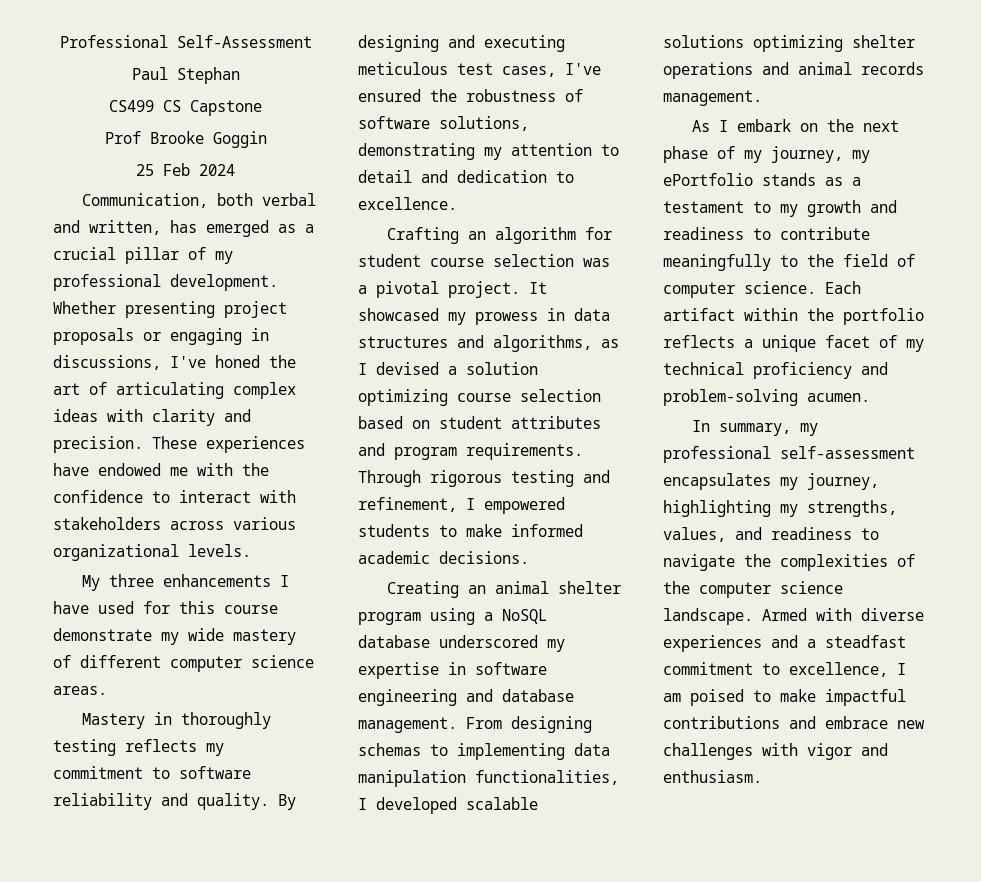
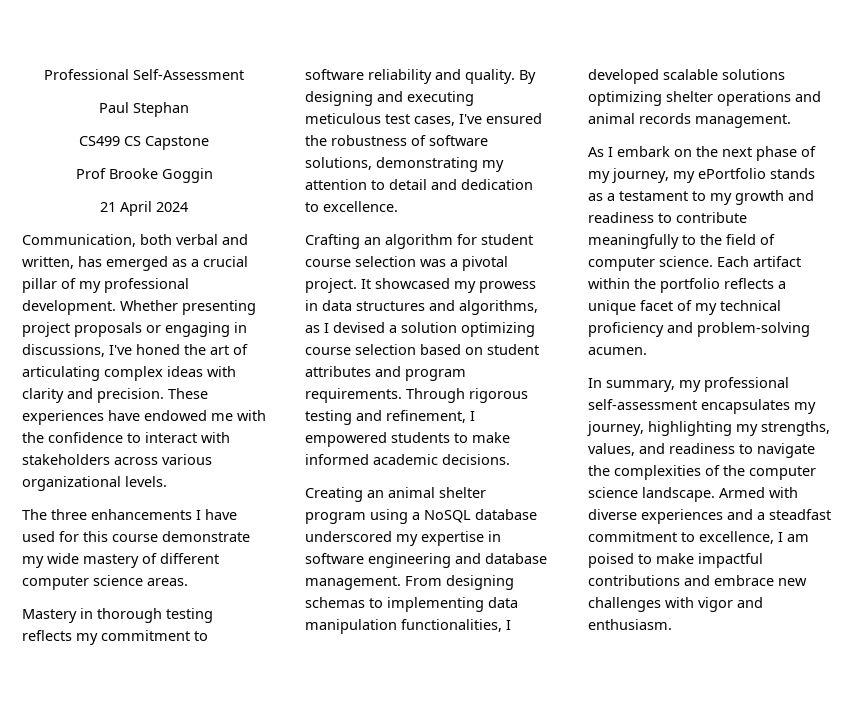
[136,163,190,176] 25 Feb -> [100,201,152,216] 21 April
[81,575,100,591] My -> [22,509,47,520] The
[180,712,271,729] thoroughly -> [97,608,162,623] thorough

